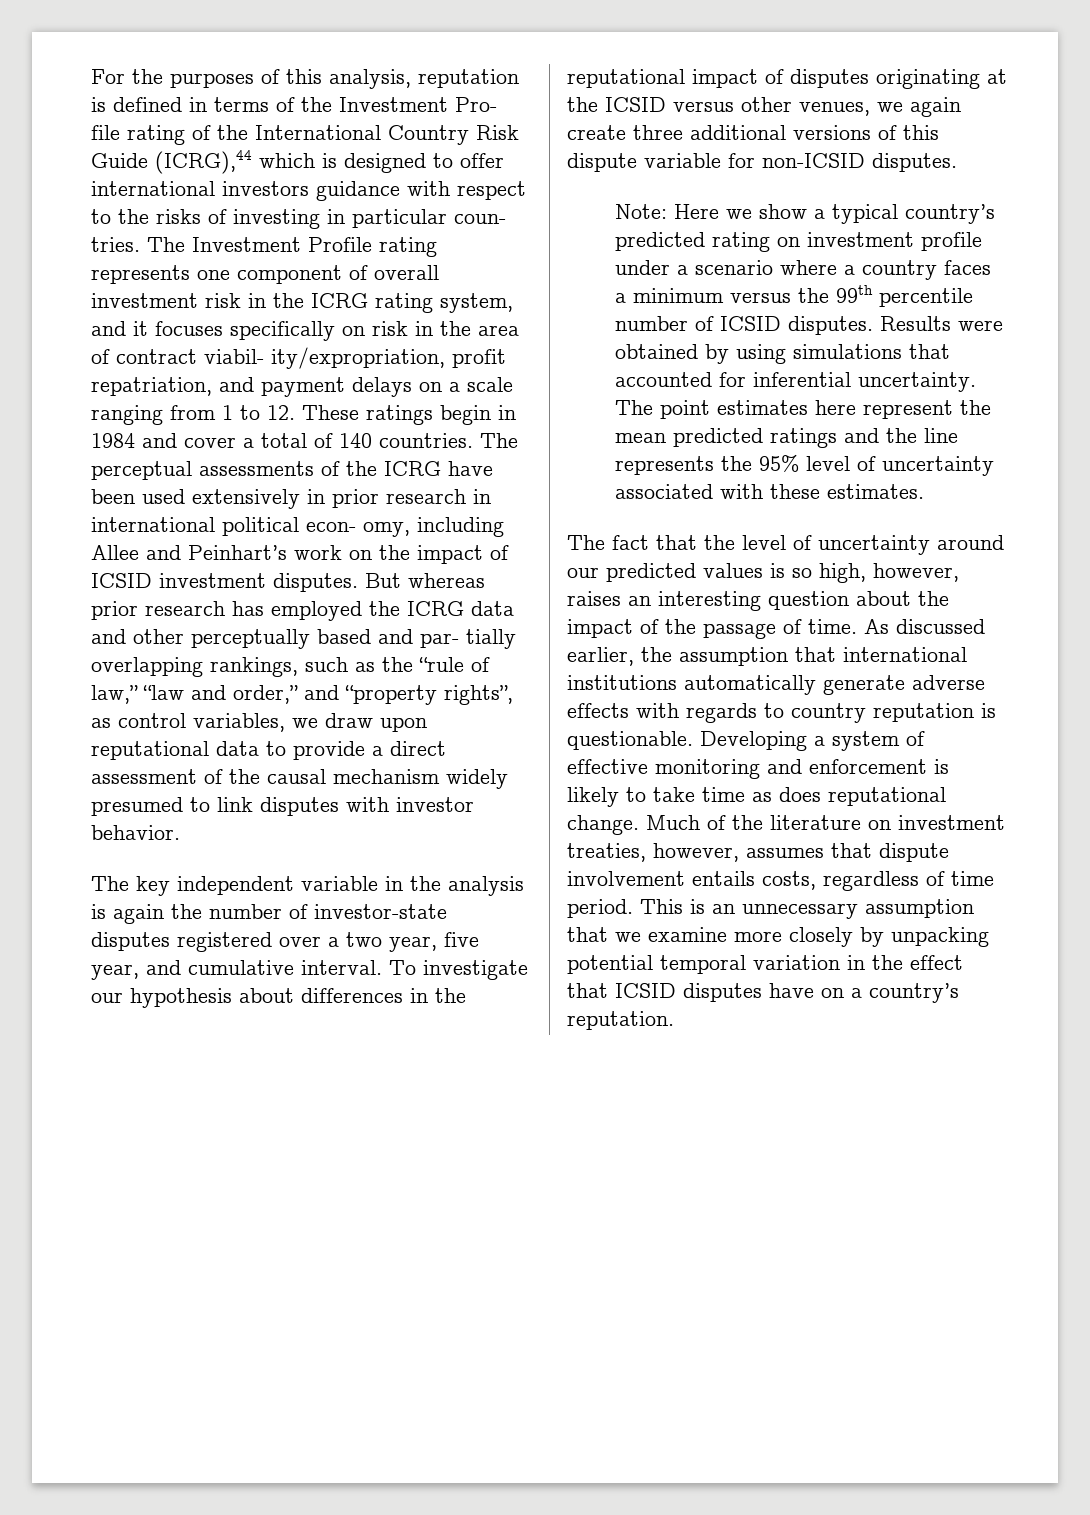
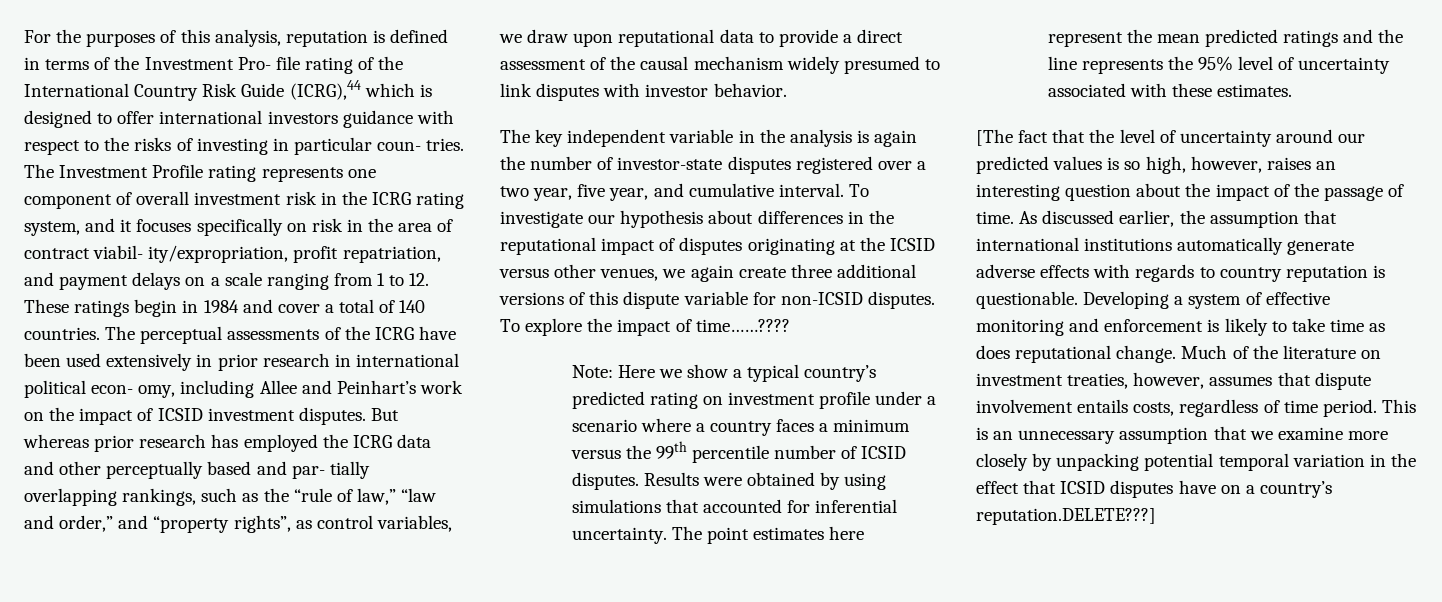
(957, 162) none -> [500,318,790,336] To explore the impact of time……????
[567,535,605,550] The -> [976,129,1013,146] [The
[567,1011,674,1030] reputation. -> [976,508,1156,525] reputation.DELETE???]

